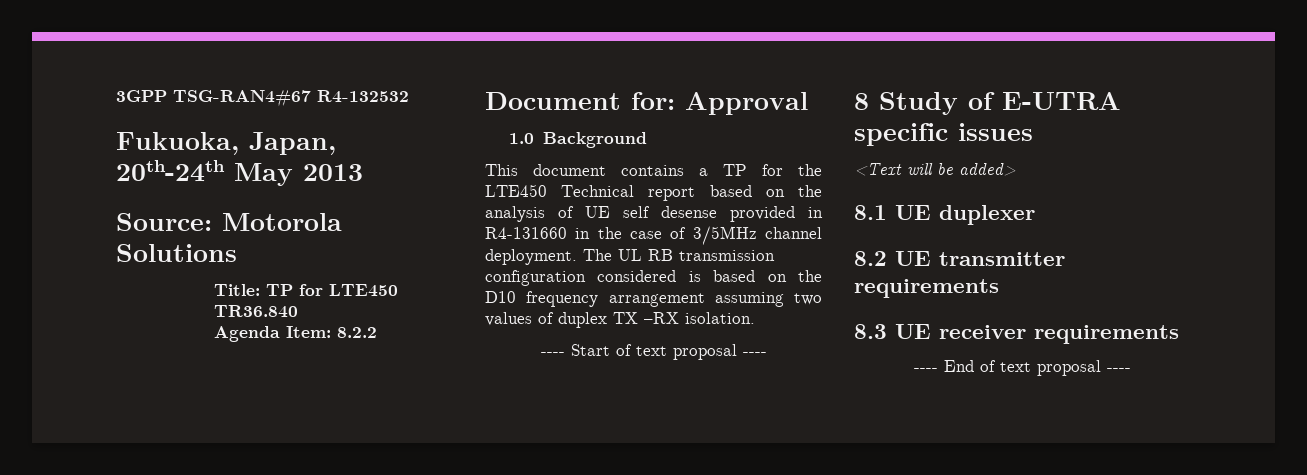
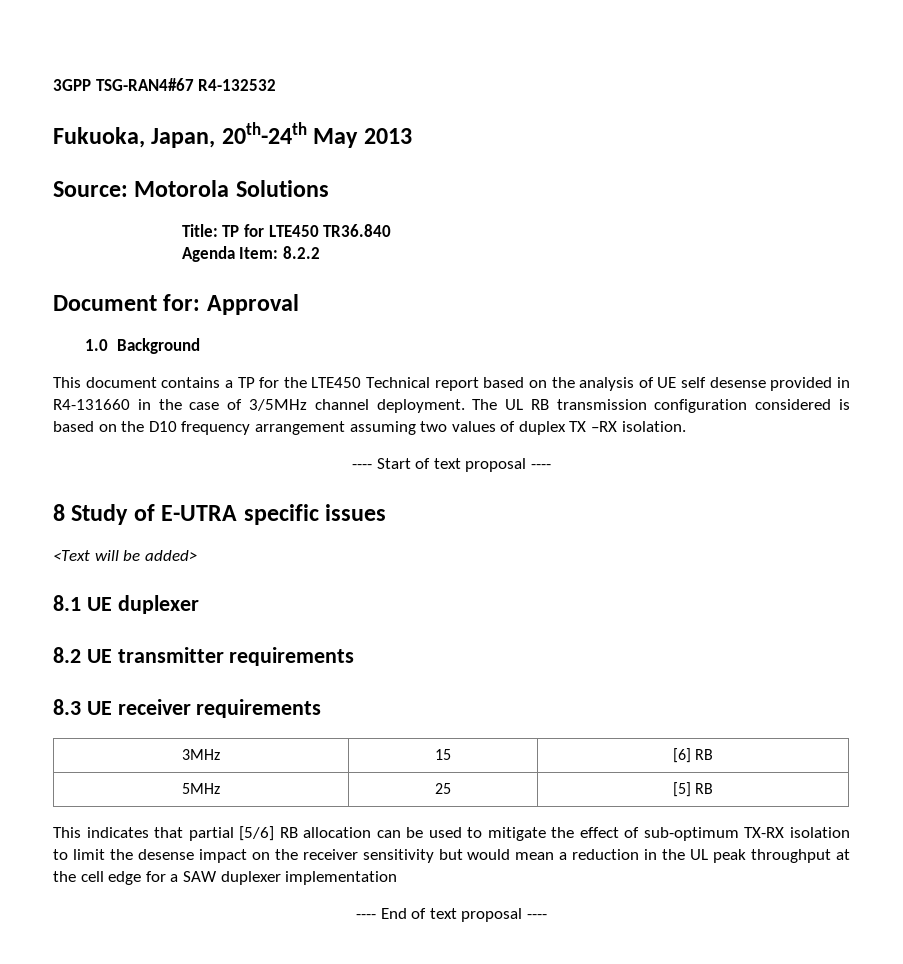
(1179, 334) none -> [182,749,220,760] [435,749,451,760] [672,748,714,763] [182,783,220,794] [435,783,451,794] [672,782,714,797] [53,826,850,841] [53,849,850,863] [53,871,398,885] // 3MHz | 15 | [6] RB // 5MHz | 25 | [5] RB // This indicates that partial [5/6] RB allocation can be used to mitigate the effect of sub-optimum TX-RX isolation to limit the desense impact on the receiver sensitivity but would mean a reduction in the UL peak throughput at the cell edge for a SAW duplexer implementation

